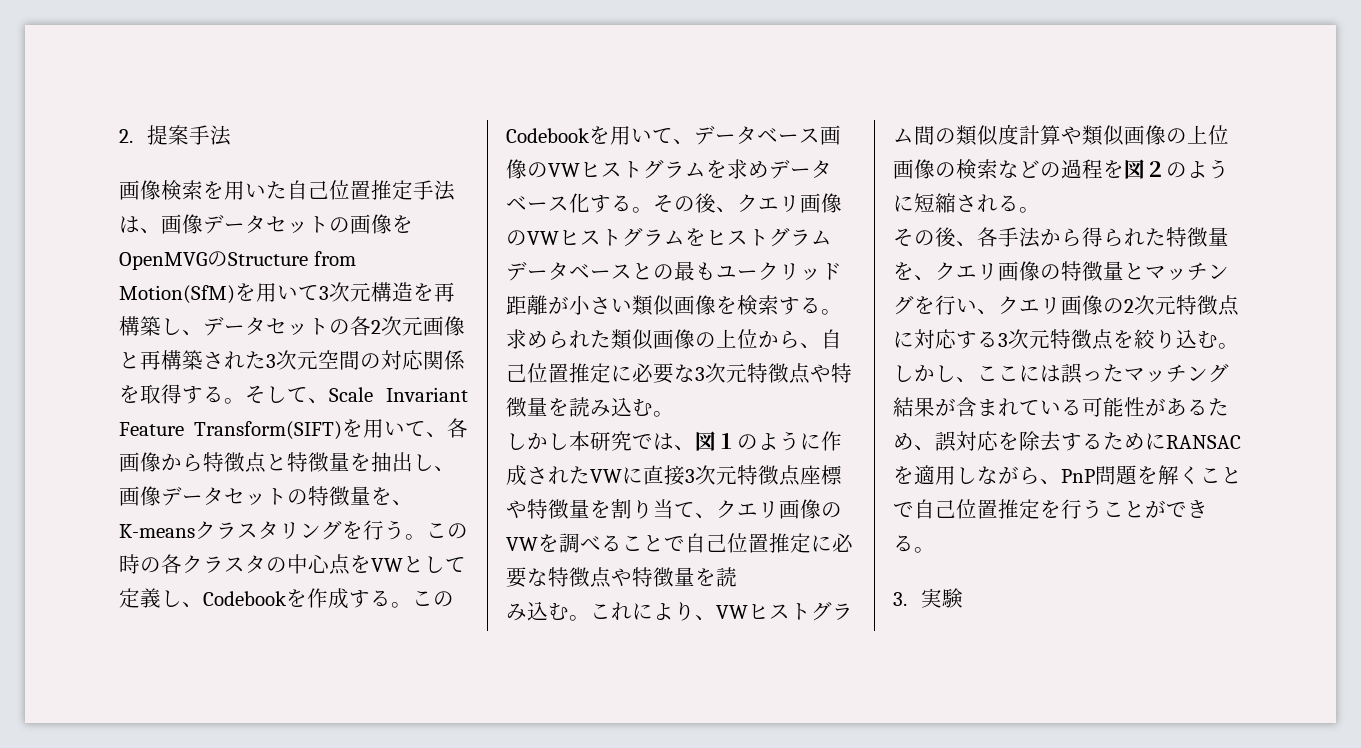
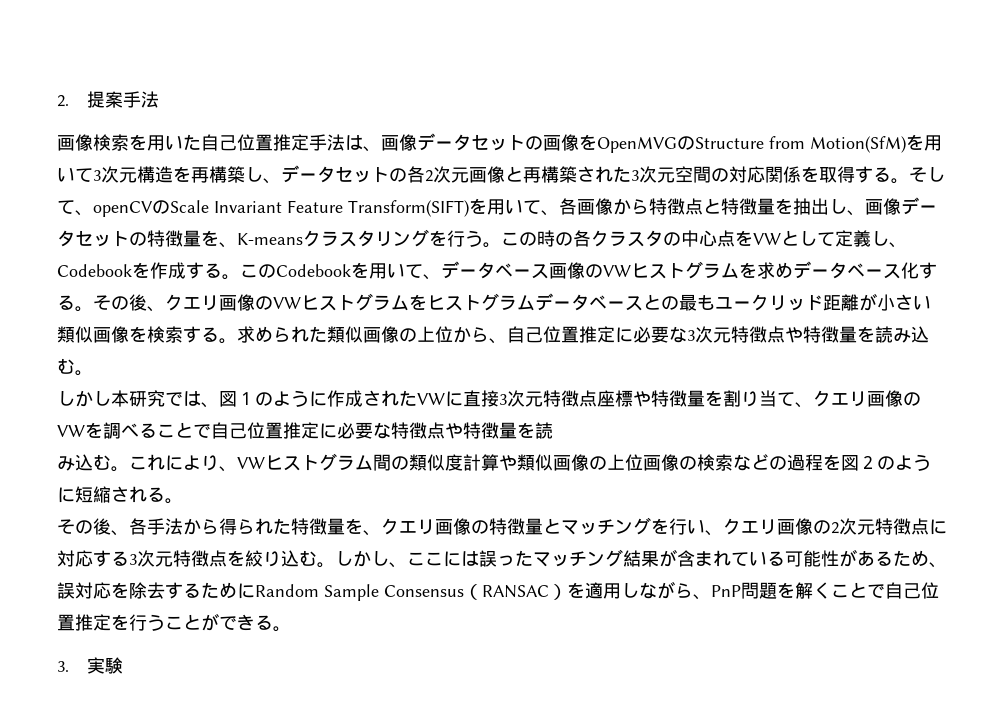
(329, 401) none -> [93,200,170,217] openCVの
[1166,435,1241,449] RANSAC -> [255,584,567,601] Random Sample Consensus（RANSAC）

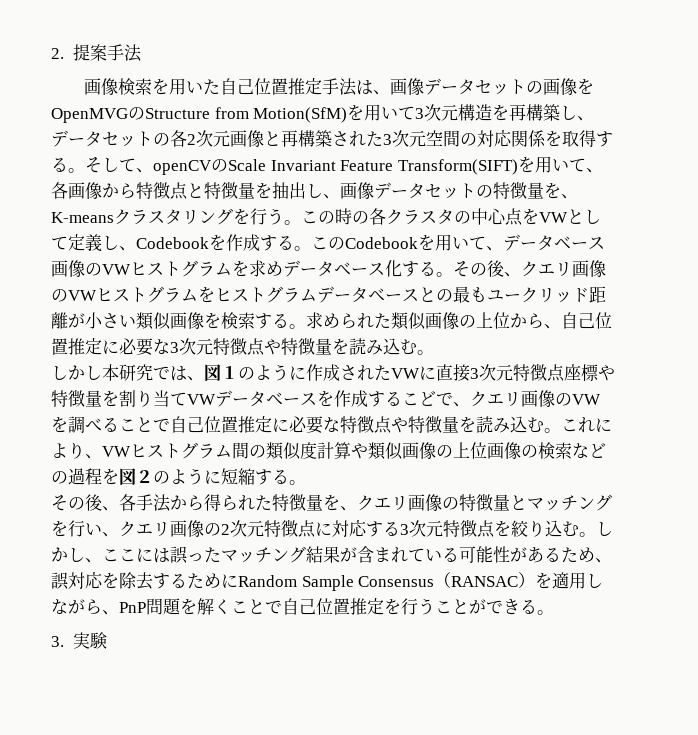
(795, 399) none -> [187,390,453,407] VWデータベースを作成するこどで
(553, 430) // -> (493, 424) none
[111,486,147,503] され -> [255,469,272,485] す

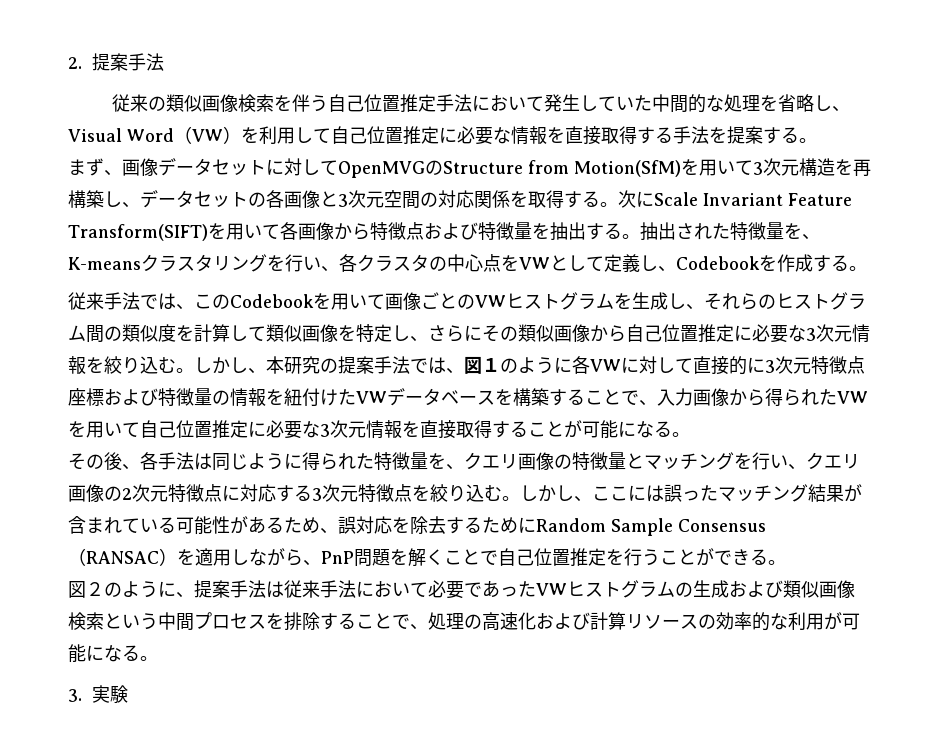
(142, 53) none -> [111,94,202,112] 従来の類似
[168,78,220,95] 用いた -> [291,94,328,112] 伴う
[355,78,594,96] は、画像データセットの画像を -> [471,94,850,113] [68,126,817,145] [68,158,338,176] において発生していた中間的な処理を省略し、Visual Word（VW）を利用して自己位置推定に必要な情報を直接取得する手法を提案する。 // まず、画像データセットに対して
[187,130,383,148] 2次元画像と再構築された -> [284,190,338,208] 画像と
[85,157,228,175] そして、openCVの -> [618,190,654,208] 次に
[585,168,603,173] 、 -> (280, 231) none
[187,183,204,198] と -> [423,222,478,240] および
[306,182,493,200] し、画像データセットの -> [585,222,730,240] する。抽出された
[267,208,369,225] う。この時の -> [303,256,339,272] い、
(311, 248) none -> [68,292,194,310] // 従来手法では、
[486,234,605,251] [51,260,606,278] [51,286,606,303] [51,312,612,330] [51,337,434,356] [51,364,153,381] 、データベース画像のVWヒストグラムを求めデータベース化する。その後、クエリ画像のVWヒストグラムをヒストグラムデータベースとの最もユークリッド距離が小さい類似画像を検索する。求められた類似画像の上位から、自己位置推定に必要な3次元特徴点や特徴量を読み込む。 // しかし本研究 -> [385,292,866,310] [68,324,870,343] [68,356,410,374] 画像ごとのVWヒストグラムを生成し、それらのヒストグラム間の類似度を計算して類似画像を特定し、さらにその類似画像から自己位置推定に必要な3次元情報を絞り込む。しかし、本研究の提案手法
[306,364,470,382] 作成されたVWに直接 -> [572,356,765,375] 各VWに対して直接的に
[598,365,615,381] [51,389,187,408] や特徴量を割り当て -> [104,388,356,407] および特徴量の情報を紐付けた
[334,390,601,408] [51,415,612,434] [51,442,606,460] [51,468,272,485] 作成するこどで、クエリ画像のVWを調べることで自己位置推定に必要な特徴点や特徴量を読み込む。これにより、VWヒストグラム間の類似度計算や類似画像の上位画像の検索などの過程を図２のように短縮す -> [513,388,868,406] [68,420,654,439] 構築することで、入力画像から得られたVWを用いて自己位置推定に必要な3次元情報を直接取得することが可能にな
[170,495,204,511] から -> [194,453,302,471] は同じように
(554, 612) none -> [68,580,855,599] [68,612,860,631] [68,644,158,663] // 図２のように、提案手法は従来手法において必要であったVWヒストグラムの生成および類似画像検索という中間プロセスを排除することで、処理の高速化および計算リソースの効率的な利用が可能になる。

